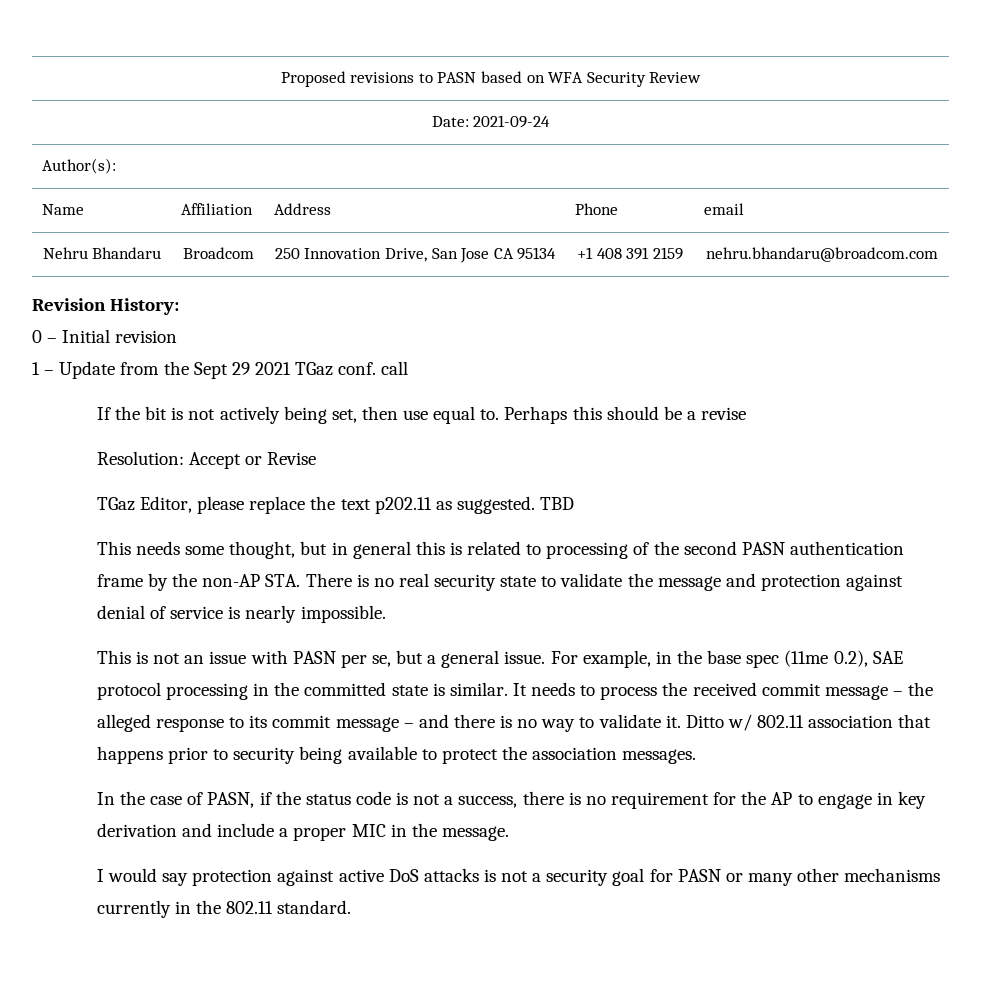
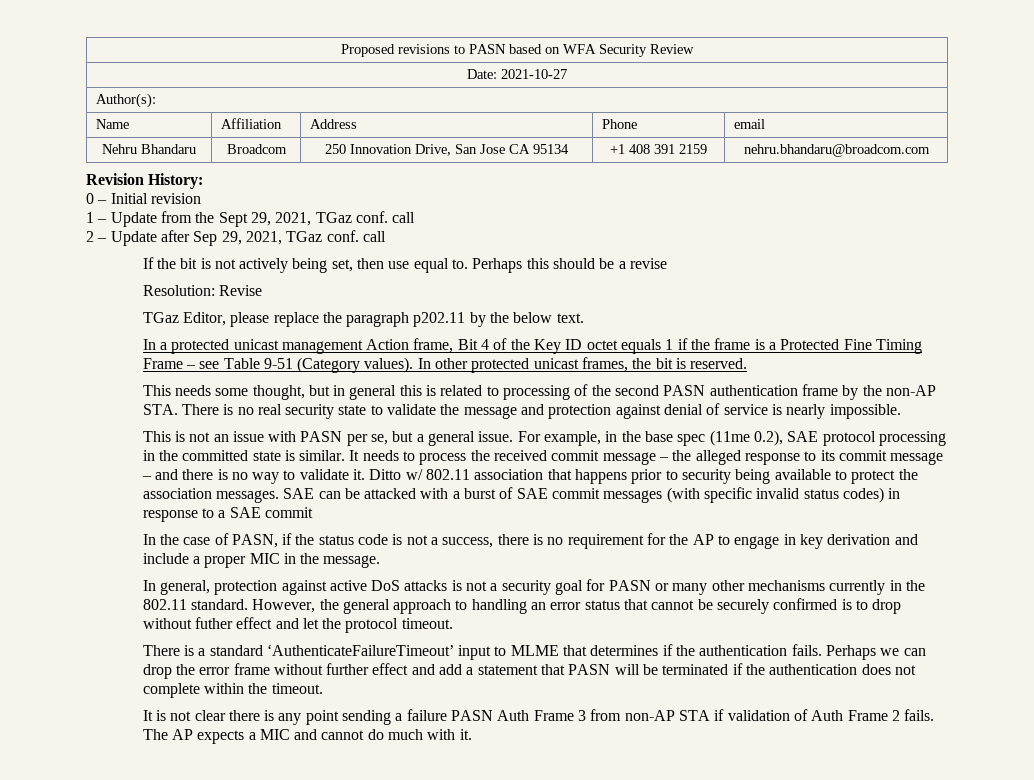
[473,115,551,128] 2021-09-24 -> [501,69,567,79] 2021-10-27
[231,362,291,375] 29 2021 -> [250,211,416,226] [86,230,282,246] 29, 2021, TGaz conf. call // 2 – Update after Sep 29, 2021,
[189,452,263,469] Accept or -> (215, 290) none
[340,496,575,514] text p202.11 as suggested. TBD -> [346,312,584,327] [142,338,922,354] [142,357,748,373] paragraph p202.11 by the below text. // In a protected unicast management Action frame, Bit 4 of the Key ID octet equals 1 if the frame is a Protected Fine Timing Frame – see Table 9-51 (Category values). In other protected unicast frames, the bit is reserved.
(697, 756) none -> [283,487,901,503] [142,507,313,522] SAE can be attacked with a burst of SAE commit messages (with specific invalid status codes) in response to a SAE commit
[96,868,189,886] I would say -> [142,580,210,595] In general,
(352, 907) none -> [252,598,902,614] [142,617,453,633] [142,644,926,660] [142,663,916,679] [142,683,323,698] [142,709,935,725] [142,729,472,744] However, the general approach to handling an error status that cannot be securely confirmed is to drop without futher effect and let the protocol timeout. // There is a standard ‘AuthenticateFailureTimeout’ input to MLME that determines if the authentication fails. Perhaps we can drop the error frame without further effect and add a statement that PASN will be terminated if the authentication does not complete within the timeout. // It is not clear there is any point sending a failure PASN Auth Frame 3 from non-AP STA if validation of Auth Frame 2 fails. The AP expects a MIC and cannot do much with it.

